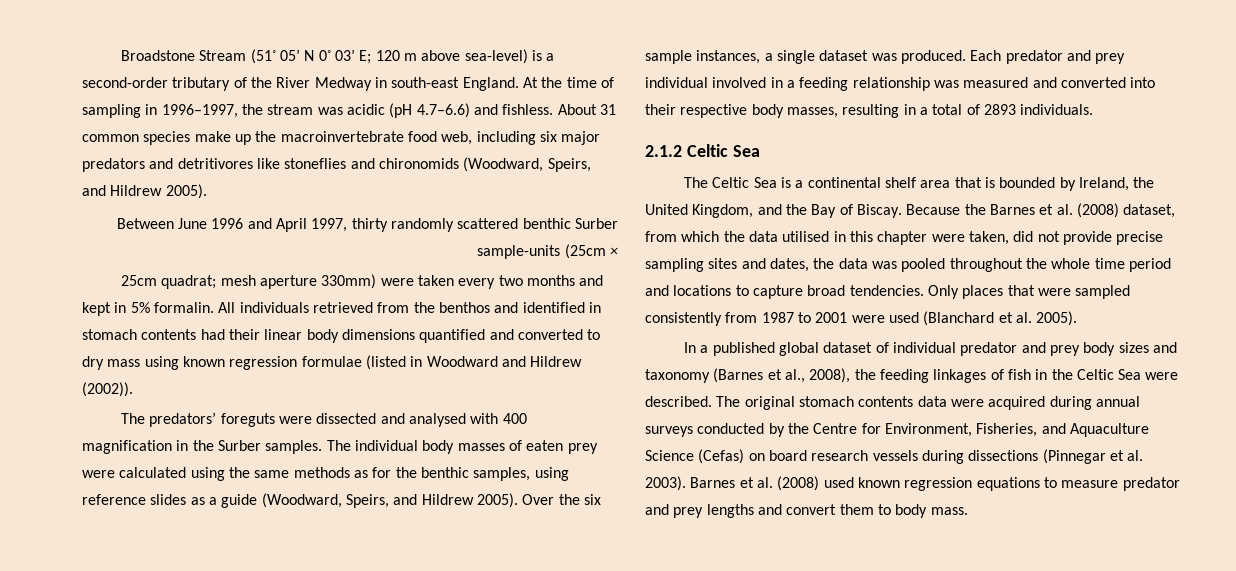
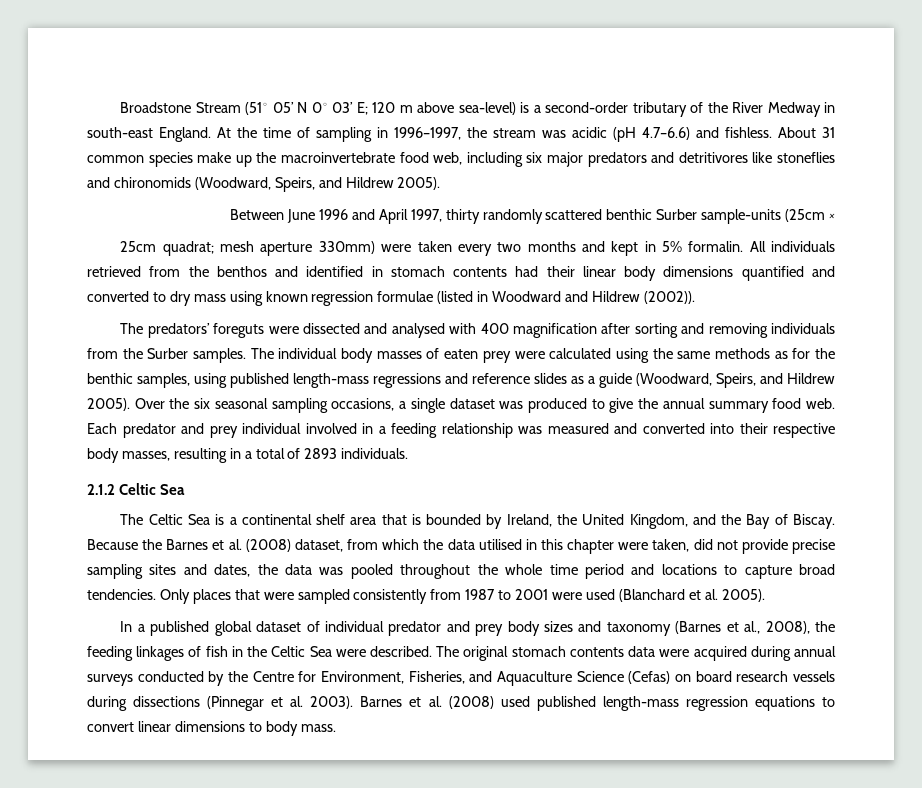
[176,440,189,451] in -> [601,323,836,338] [87,348,118,359] after sorting and removing individuals from
(569, 474) none -> [230,373,468,388] published length-mass regressions and
[645,50,761,64] sample instances, -> [214,398,395,413] seasonal sampling occasions,
[900,50,966,64] produced. -> [527,398,835,413] produced to give the annual summary food web.
[857,477,900,488] known -> [536,696,679,711] published length-mass
[1061,477,1180,491] [645,504,874,518] measure predator and prey lengths and convert them -> [87,721,245,732] convert linear dimensions

